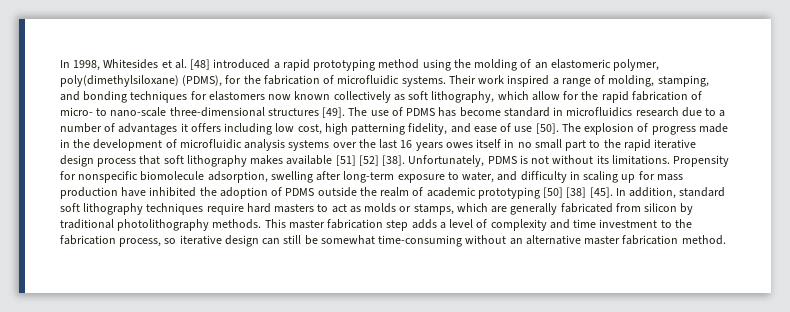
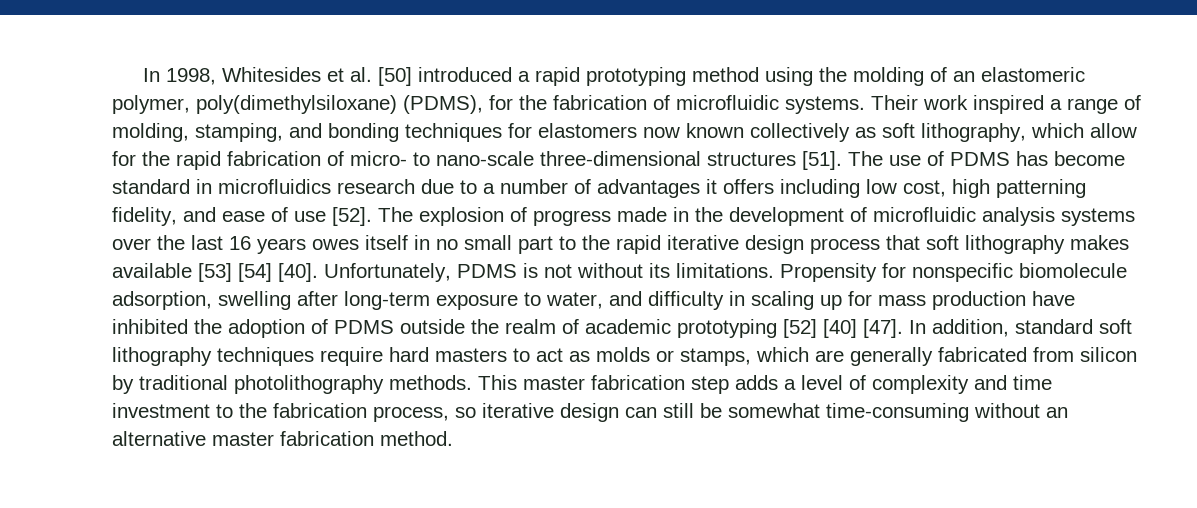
[190,59,211,70] [48] -> [378,67,413,86] [50]
[322,107,346,118] [49]. -> [802,151,842,170] [51].
[535,123,559,134] [50]. -> [332,207,372,226] [52].
[335,155,406,166] [51] [52] [38]. -> [198,263,318,282] [53] [54] [40].
[543,187,613,198] [50] [38] [45]. -> [783,319,903,338] [52] [40] [47].

